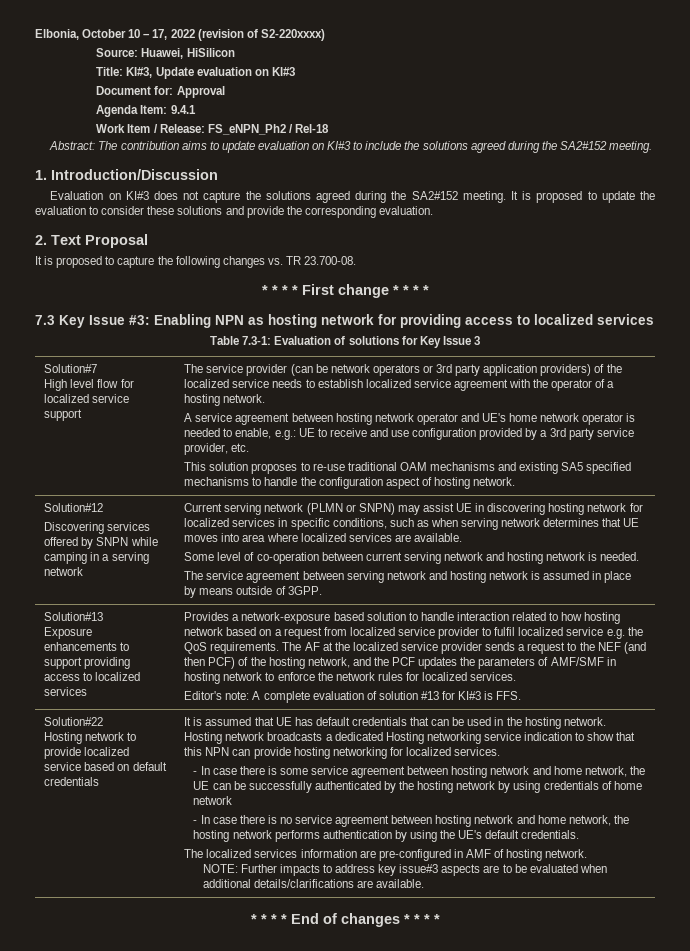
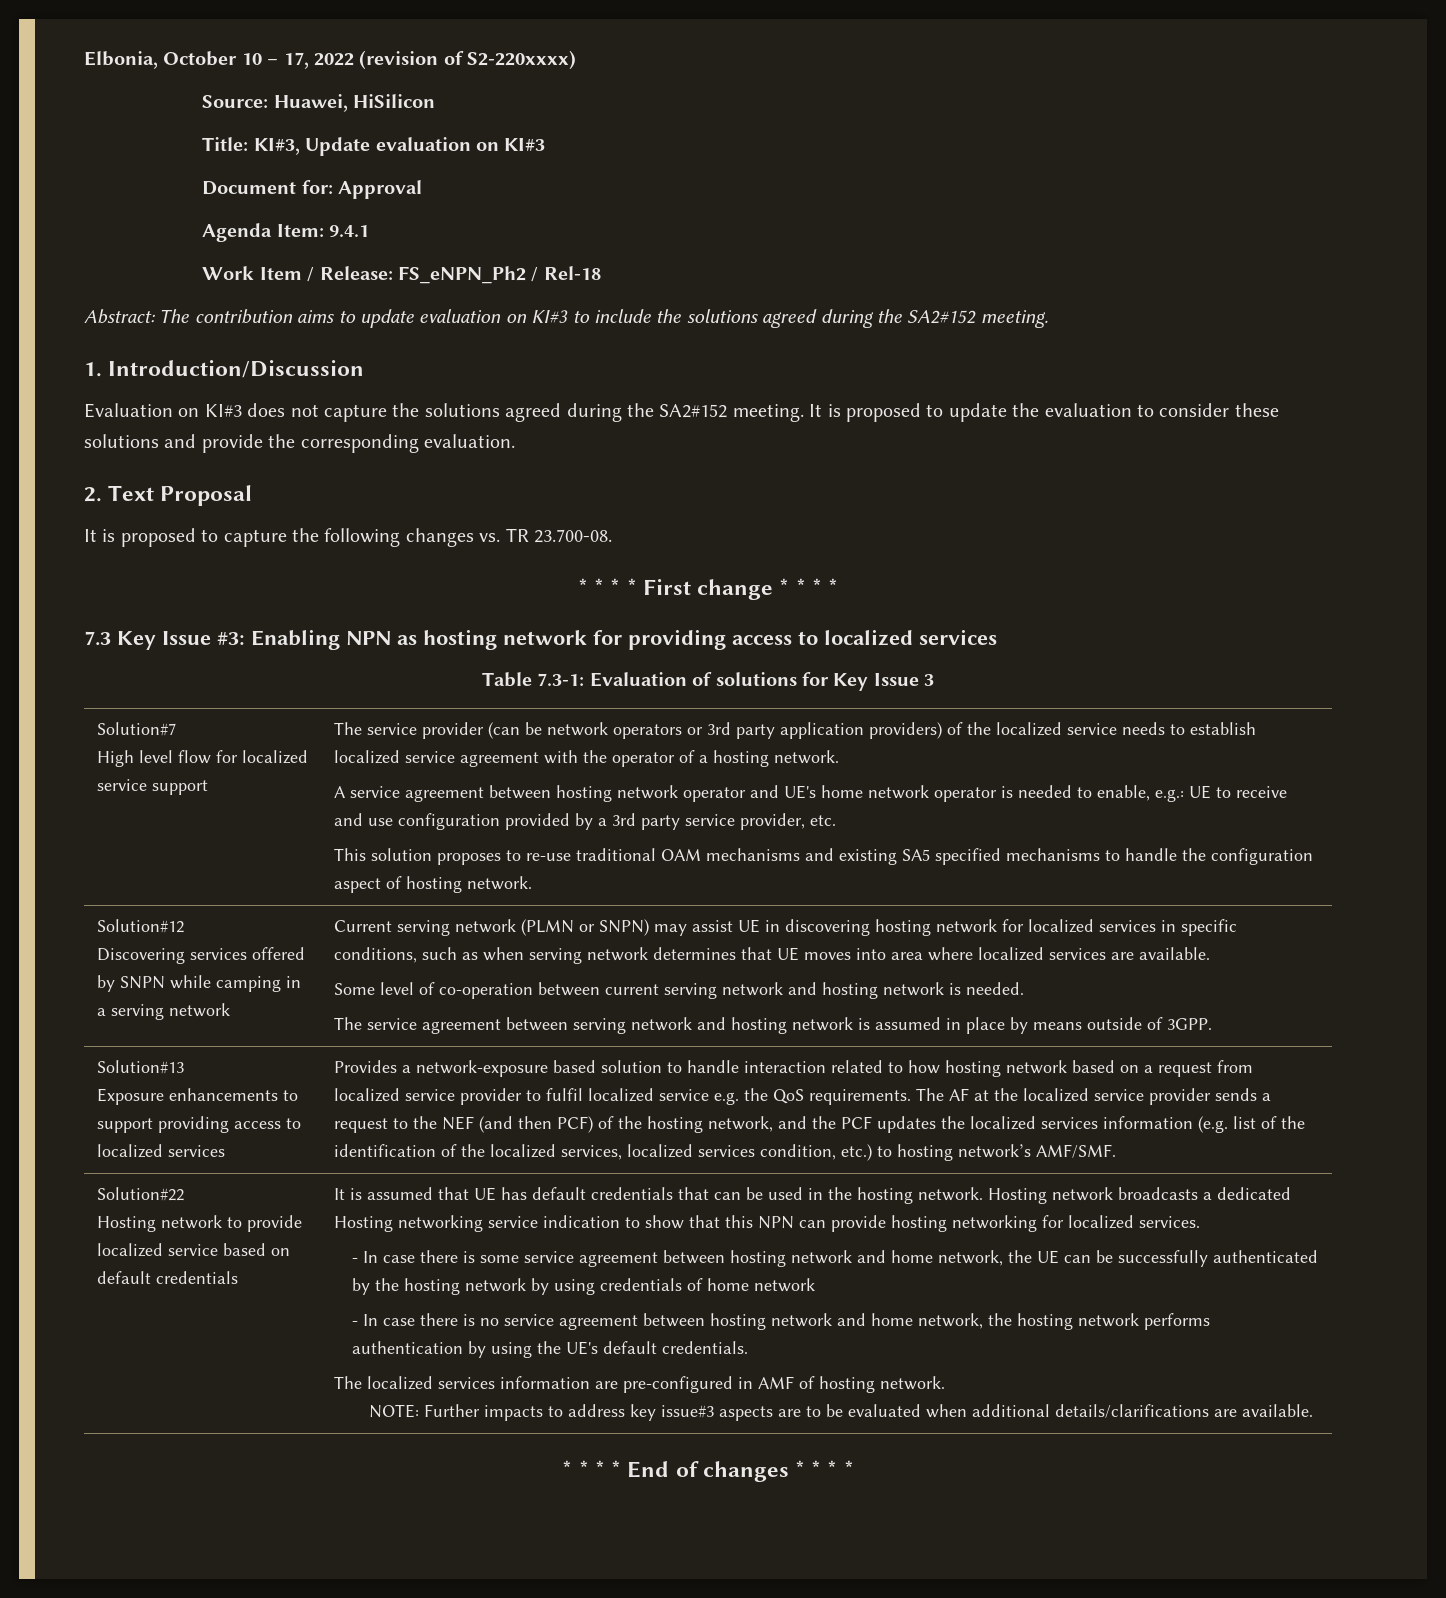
[478,657,616,669] [184,672,517,684] [184,691,522,703] parameters of AMF/SMF in hosting network to enforce the network rules for localized services. // Editor's note: A complete evaluation of solution #13 for KI#3 is FFS. -> [969,1116,1305,1133] [333,1144,1116,1161] localized services information (e.g. list of the identification of the localized services, localized services condition, etc.) to hosting network’s AMF/SMF.

